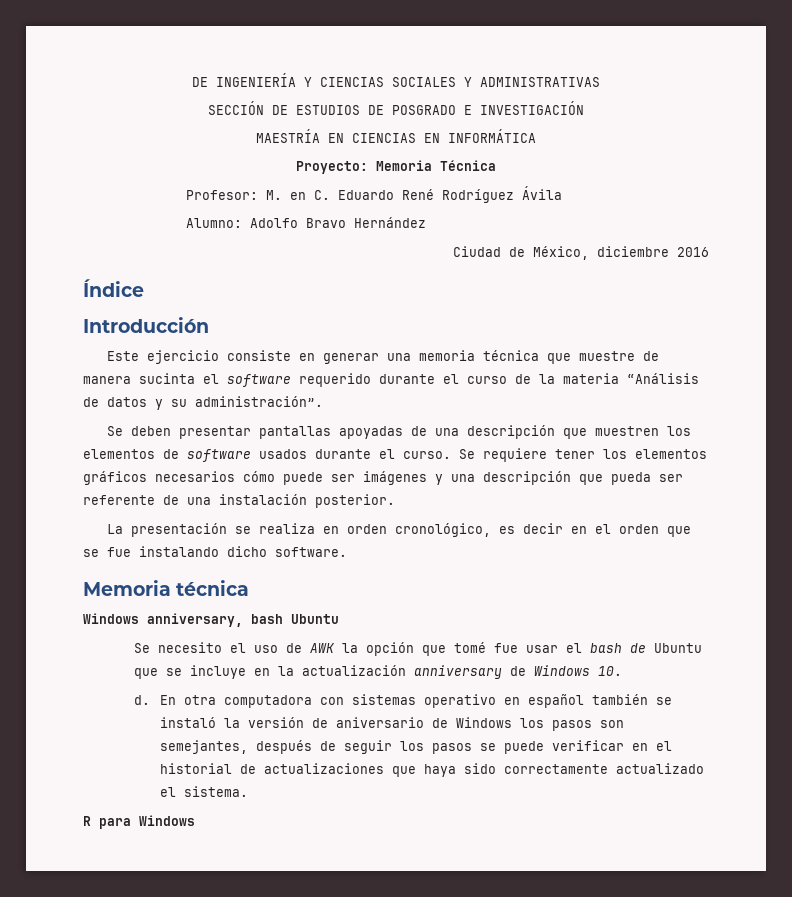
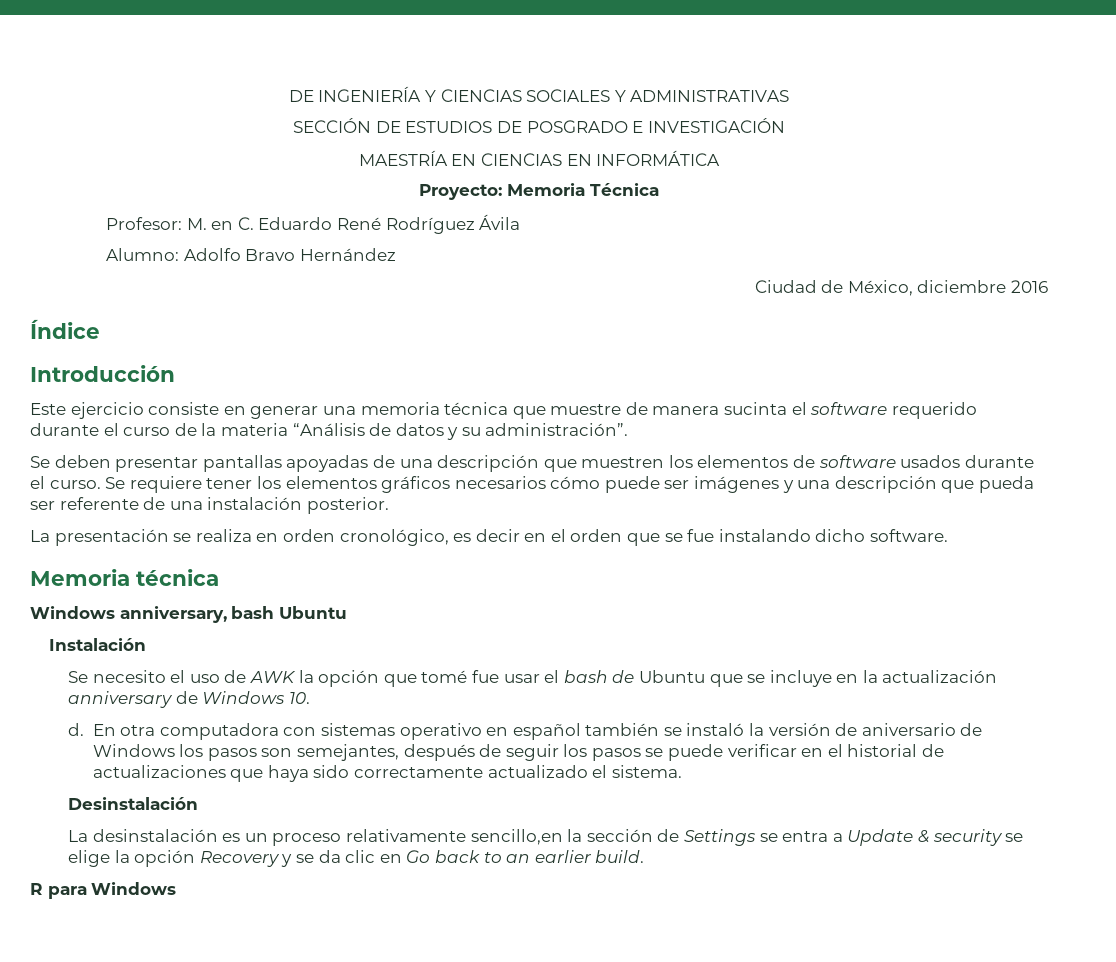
(339, 619) none -> [49,638,147,651] // Instalación
(249, 791) none -> [68,797,199,810] [68,829,1024,846] [68,850,645,867] // Desinstalación // La desinstalación es un proceso relativamente sencillo,en la sección de Settings se entra a Update & security se elige la opción Recovery y se da clic en Go back to an earlier build.

